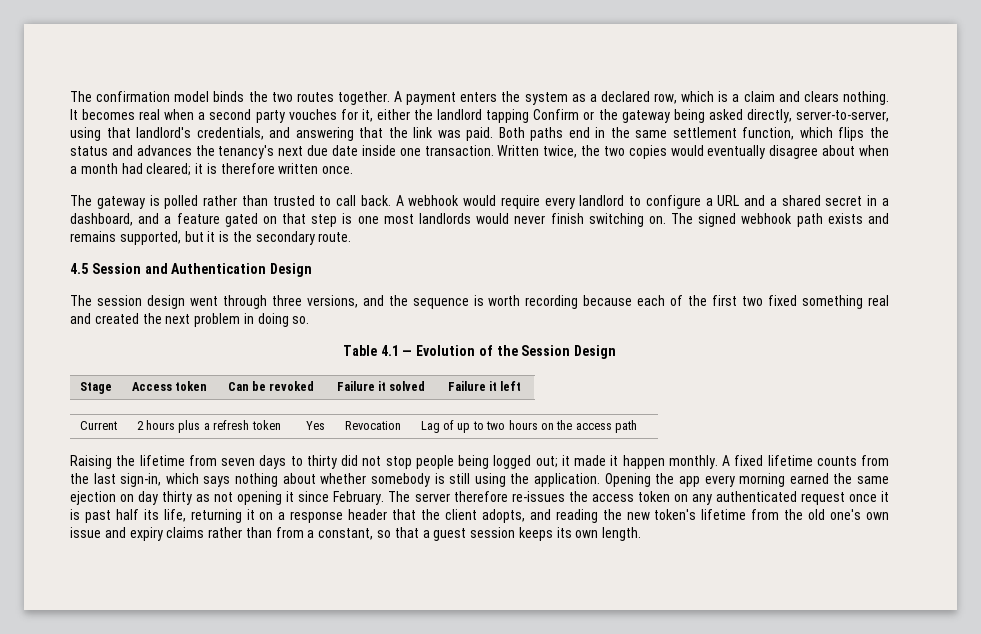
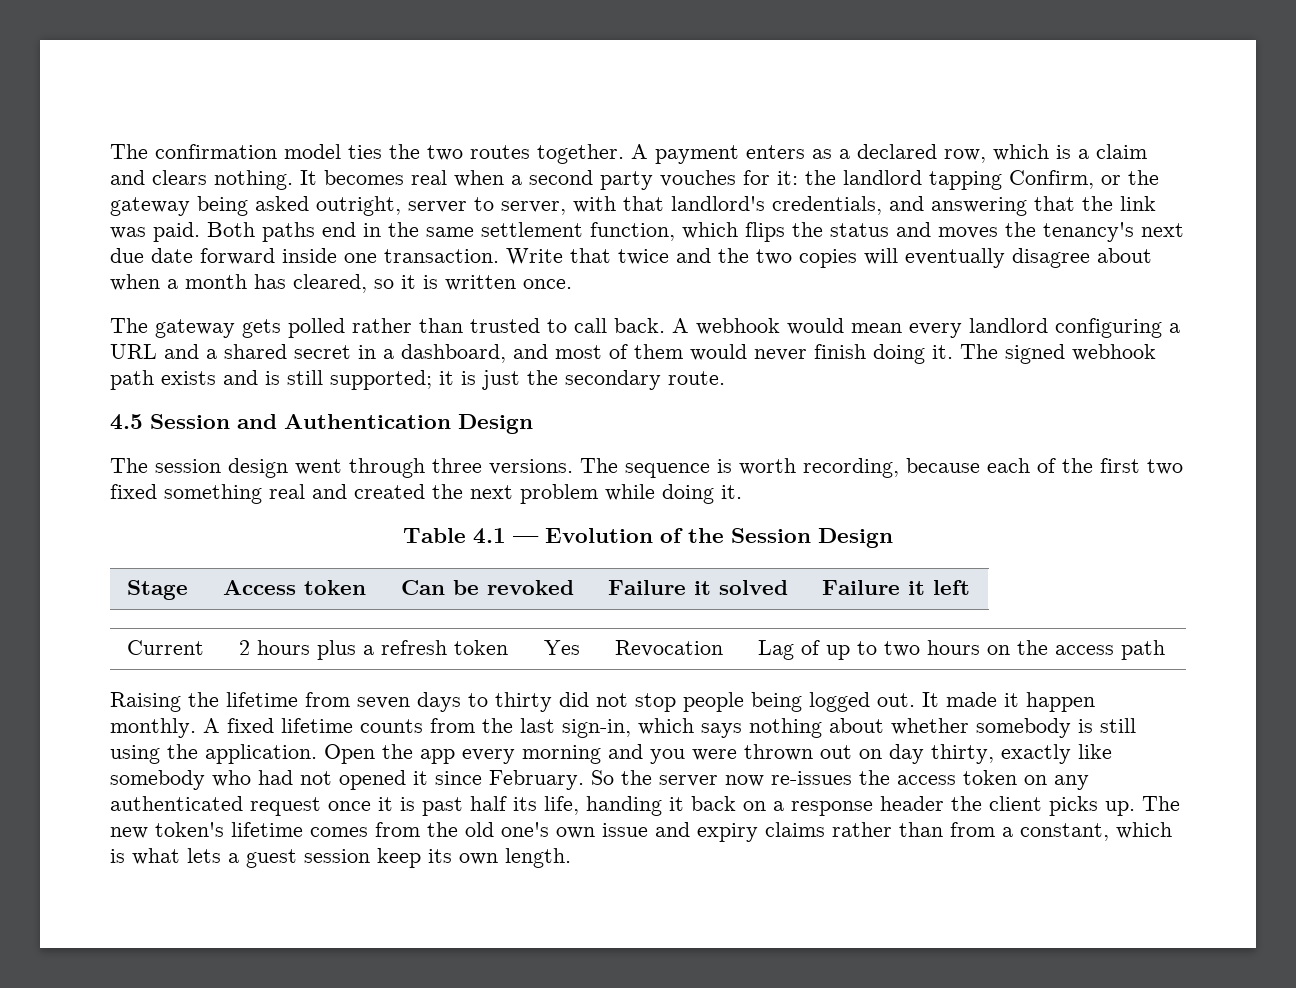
[213,91,245,102] binds -> [348,145,382,159] ties
[501,91,568,105] the system -> (805, 152) none
[361,109,410,122] it, either -> [777,171,798,185] it:
[533,109,580,120] Confirm -> [1009,170,1094,189] Confirm,
[746,109,889,123] [70,127,101,141] directly, server-to-server, using -> [316,196,616,216] outright, server to server, with
[136,145,192,156] advances -> [938,227,998,239] moves
(358, 150) none -> [200,248,275,265] forward
[497,145,578,158] Written twice, -> [506,248,711,265] Write that twice and
[670,145,704,156] would -> [864,248,898,265] will
[121,163,275,176] had cleared; it is therefore -> [254,274,438,293] has cleared, so it is
[149,195,160,206] is -> [242,319,281,338] gets
[500,195,540,209] require -> [851,323,902,333] mean
[629,195,701,209] to configure -> [1055,318,1162,338] configuring
[164,213,471,227] a feature gated on that step is one most landlords -> [555,344,683,359] most of them
[588,213,666,227] switching on. -> [873,344,953,364] doing it.
[70,231,230,245] remains supported, but it is -> [265,370,520,390] is still supported; it is just
[306,295,408,308] versions, and the -> [489,458,618,475] versions. The
[525,295,579,309] recording -> [803,458,899,478] recording,
[243,313,310,327] in doing so. -> [605,484,742,504] while doing it.
[535,455,570,468] out; it -> [877,692,939,707] out. It
[604,473,651,487] Opening -> [324,744,375,764] Open
[789,473,889,484] [70,491,508,505] earned the same ejection on day thirty as not opening it since February. The server therefore -> [608,744,1112,764] [110,770,764,790] and you were thrown out on day thirty, exactly like somebody who had not opened it since February. So the server now
[190,509,255,523] returning it -> [586,796,736,816] handing it back
[392,509,417,520] that -> (944, 803) none
[481,509,622,523] adopts, and reading the -> [1049,796,1180,816] picks up. The
(747, 514) none -> [310,827,368,837] comes
[377,527,419,538] so that -> [1116,822,1172,839] [110,848,221,865] which is what lets
[518,527,553,541] keeps -> [377,848,421,868] keep

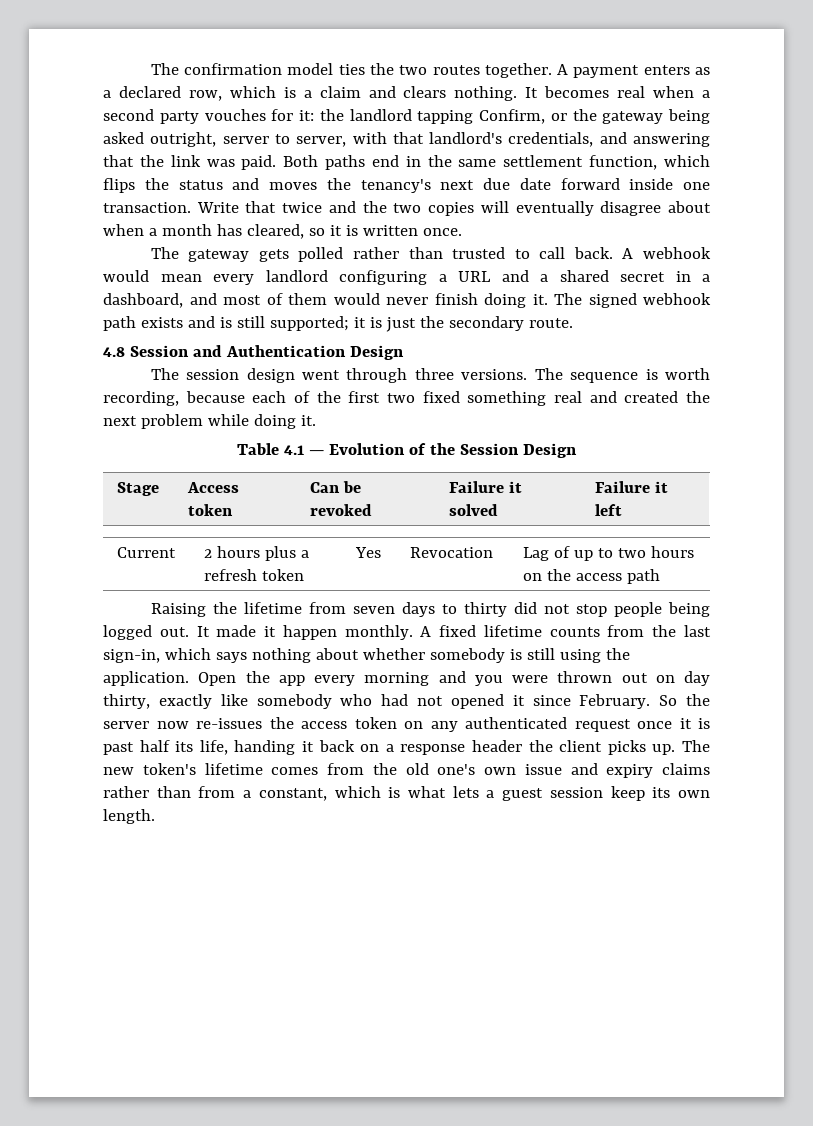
[110,414,143,430] 4.5 -> [103,347,125,357] 4.8

